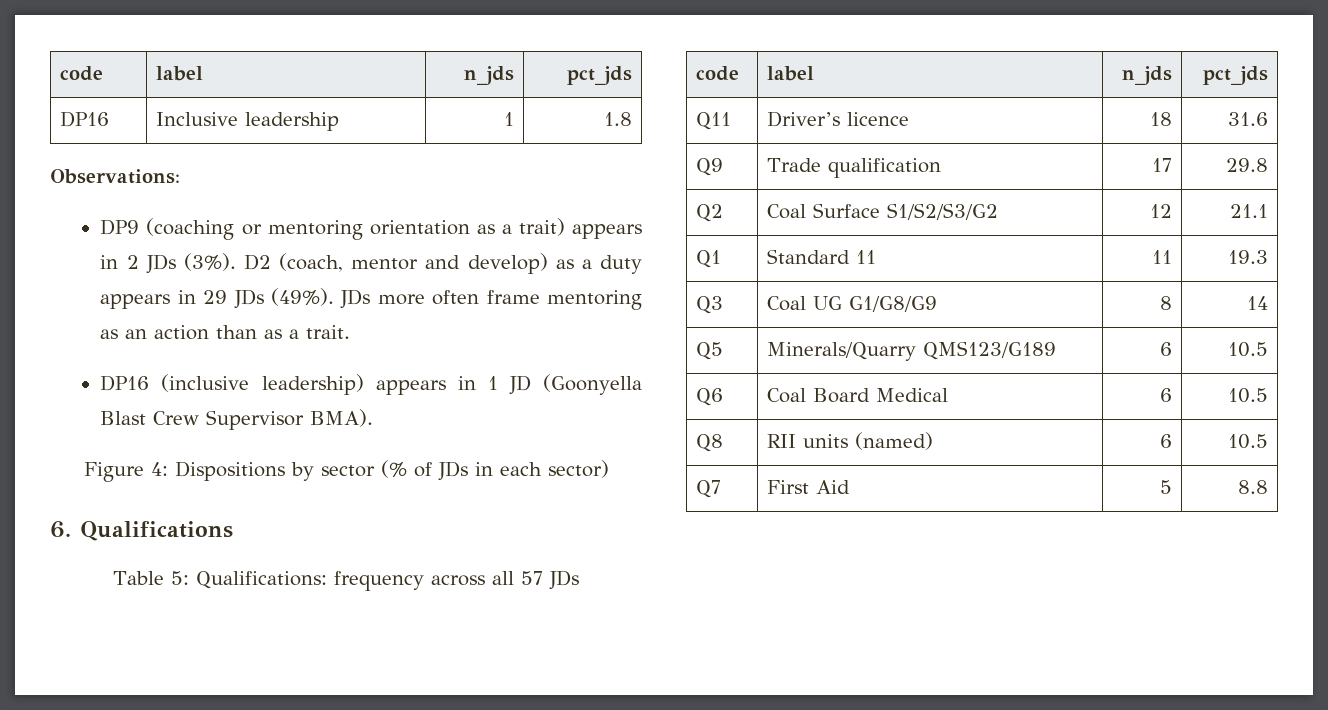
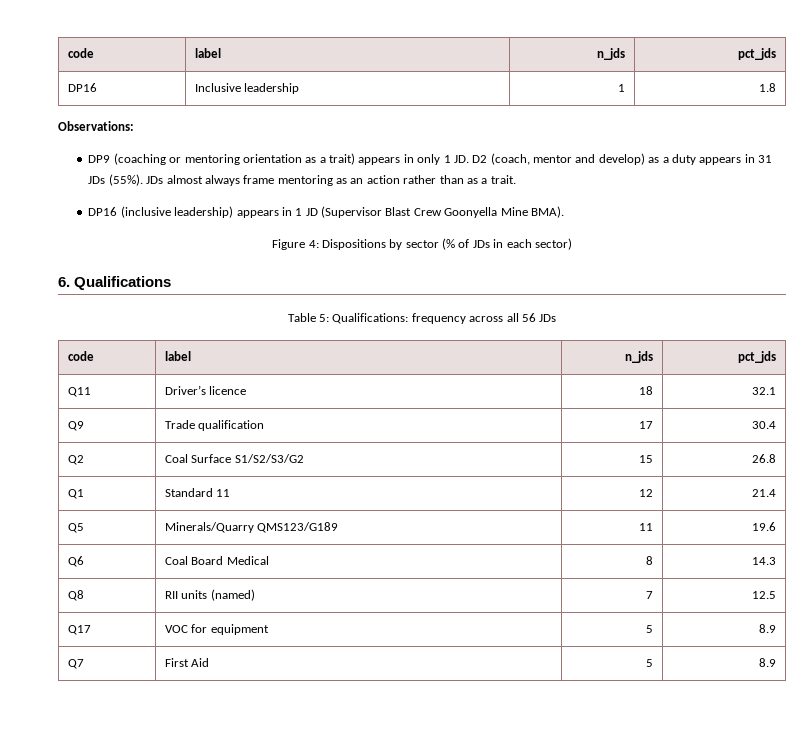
[126,253,236,274] 2 JDs (3%). -> [417,154,469,165] only 1 JD.
[203,288,480,309] 29 JDs (49%). JDs more often -> [757,155,772,163] [88,174,240,186] 31 JDs (55%). JDs almost always
(210, 332) none -> [403,175,437,184] rather
[543,374,642,395] (Goonyella -> [320,206,382,218] (Supervisor
[206,410,305,430] Supervisor -> [444,207,528,218] Goonyella Mine
[520,571,543,585] 57 -> [521,313,536,322] 56
[1227,112,1268,126] 31.6 -> [752,387,777,395] 32.1
[1225,158,1268,172] 29.8 -> [752,421,777,429] 30.4
[1149,204,1172,218] [1229,204,1268,218] 12 | 21.1 -> [639,455,654,463] [752,454,777,463] 15 | 26.8
[1151,250,1172,264] [1227,250,1268,264] [696,296,724,314] [767,296,938,312] [1159,296,1172,310] [1246,296,1268,310] 11 | 19.3 // Q3 | Coal UG G1/G8/G9 | 8 | 14 -> [639,489,654,497] [752,489,777,497] 12 | 21.4
[1159,342,1172,356] [1227,342,1268,357] 6 | 10.5 -> [639,523,654,531] [752,522,777,531] 11 | 19.6
[1159,388,1172,402] [1227,388,1268,403] 6 | 10.5 -> [646,556,654,565] [752,557,777,565] 8 | 14.3
[1159,434,1172,448] [1227,434,1268,449] 6 | 10.5 -> [646,591,654,599] [752,591,777,599] [67,625,91,635] [164,624,269,635] [646,625,654,633] [759,624,777,633] 7 | 12.5 // Q17 | VOC for equipment | 5 | 8.9
[1237,480,1268,494] 8.8 -> [759,658,777,667] 8.9

